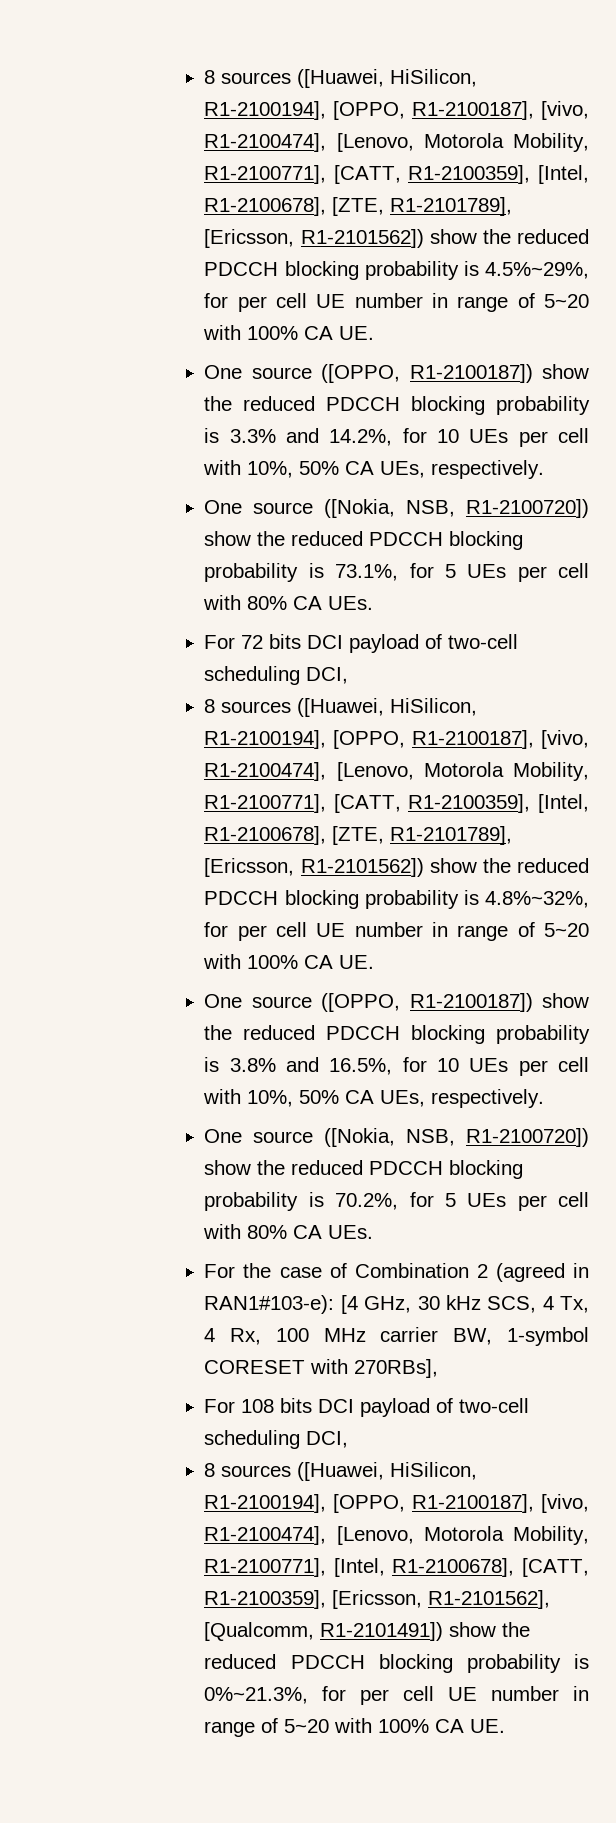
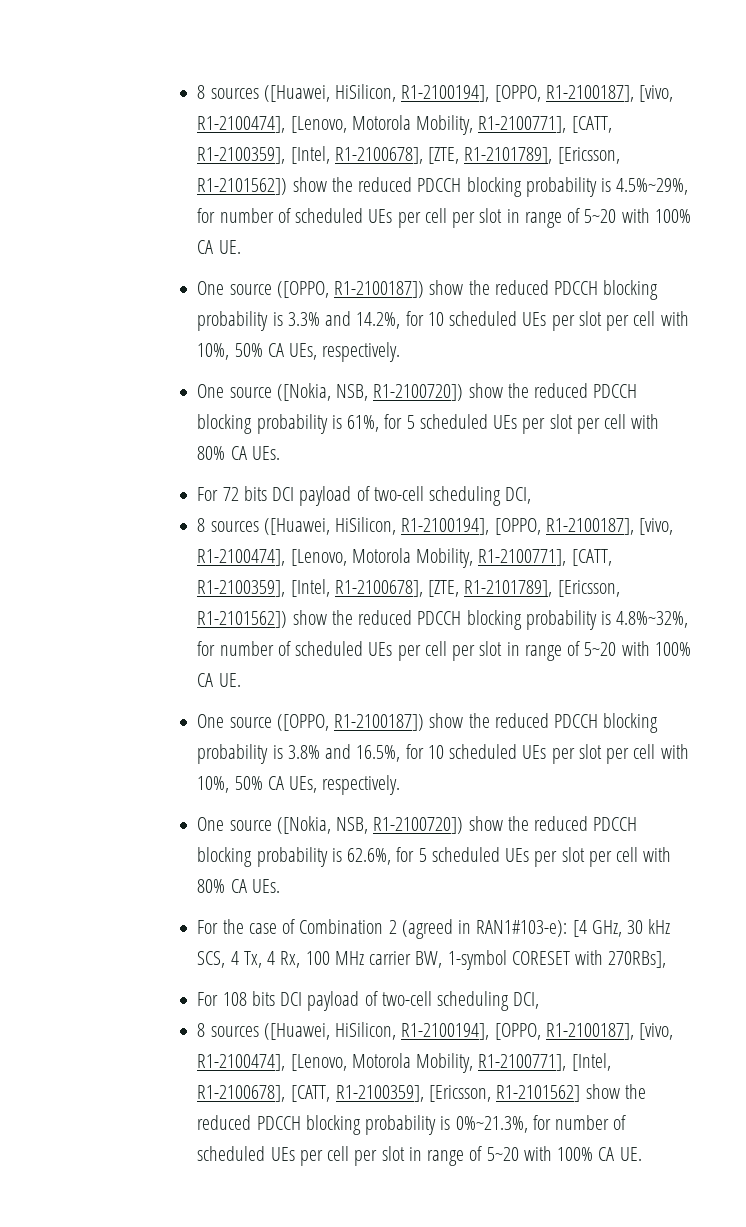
[237,293,423,312] per cell UE number -> [219,208,503,228] number of scheduled UEs per cell per slot
[469,429,548,447] UEs per -> [449,311,630,331] scheduled UEs per slot per
[335,563,547,582] 73.1%, for 5 UEs per -> [347,414,600,434] 61%, for 5 scheduled UEs per slot per
[237,922,423,941] per cell UE number -> [219,641,503,661] number of scheduled UEs per cell per slot
[469,1058,548,1076] UEs per -> [449,744,630,764] scheduled UEs per slot per
[335,1192,547,1211] 70.2%, for 5 UEs per -> [347,847,612,867] 62.6%, for 5 scheduled UEs per slot per
[428,1590,551,1609] [204,1622,444,1641] R1-2101562], [Qualcomm, R1-2101491]) -> [496,1085,581,1102] R1-2101562]
[360,1686,560,1705] per cell UE number -> [555,1115,627,1130] [197,1146,405,1166] number of scheduled UEs per cell per slot

